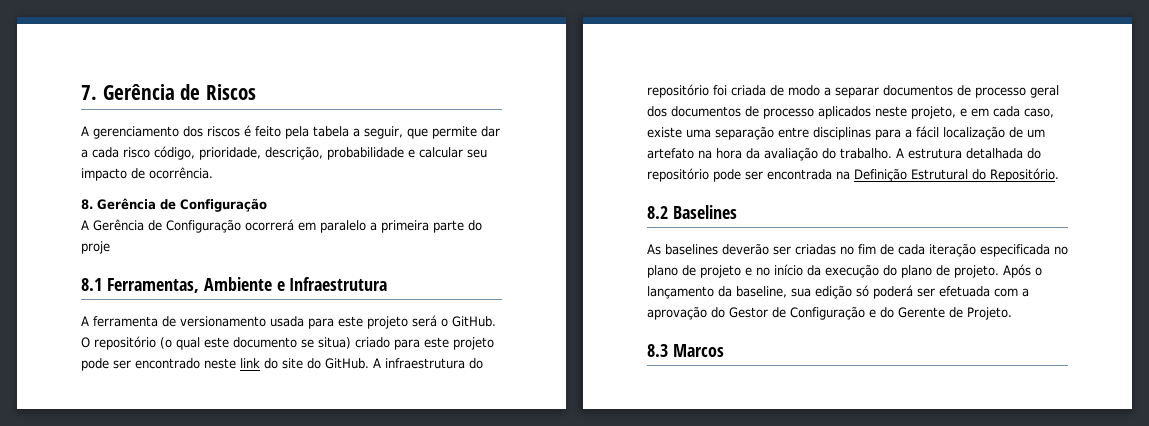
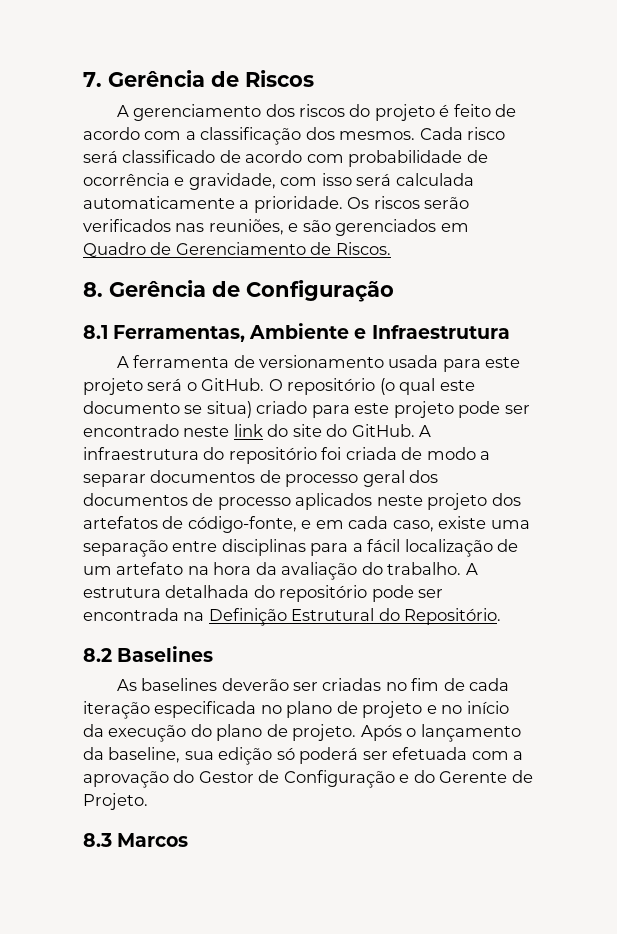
[244,125,500,139] [81,146,487,160] [81,167,213,181] [81,198,267,212] [81,219,482,233] [81,241,110,254] é feito pela tabela a seguir, que permite dar a cada risco código, prioridade, descrição, probabilidade e calcular seu impacto de ocorrência. // 8. Gerência de Configuração // A Gerência de Configuração ocorrerá em paralelo a primeira parte do proje -> [349,104,517,121] [83,127,506,145] [83,150,488,167] [83,173,474,190] [83,196,470,213] [83,219,469,236] [83,242,391,257] [83,280,394,302] do projeto é feito de acordo com a classificação dos mesmos. Cada risco será classificado de acordo com probabilidade de ocorrência e gravidade, com isso será calculada automaticamente a prioridade. Os riscos serão verificados nas reuniões, e são gerenciados em Quadro de Gerenciamento de Riscos. // 8. Gerência de Configuração
[911,106,956,119] projeto, -> [427,493,521,510] [83,516,297,533] projeto dos artefatos de código-fonte,

